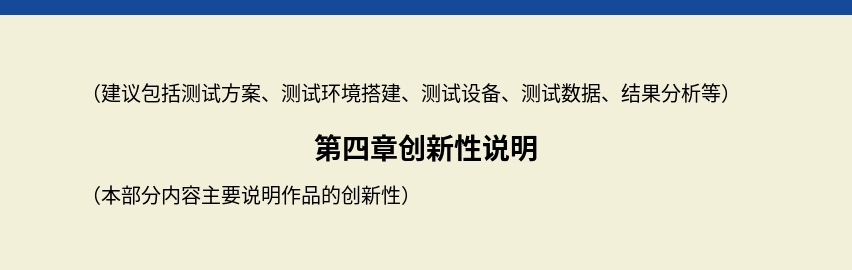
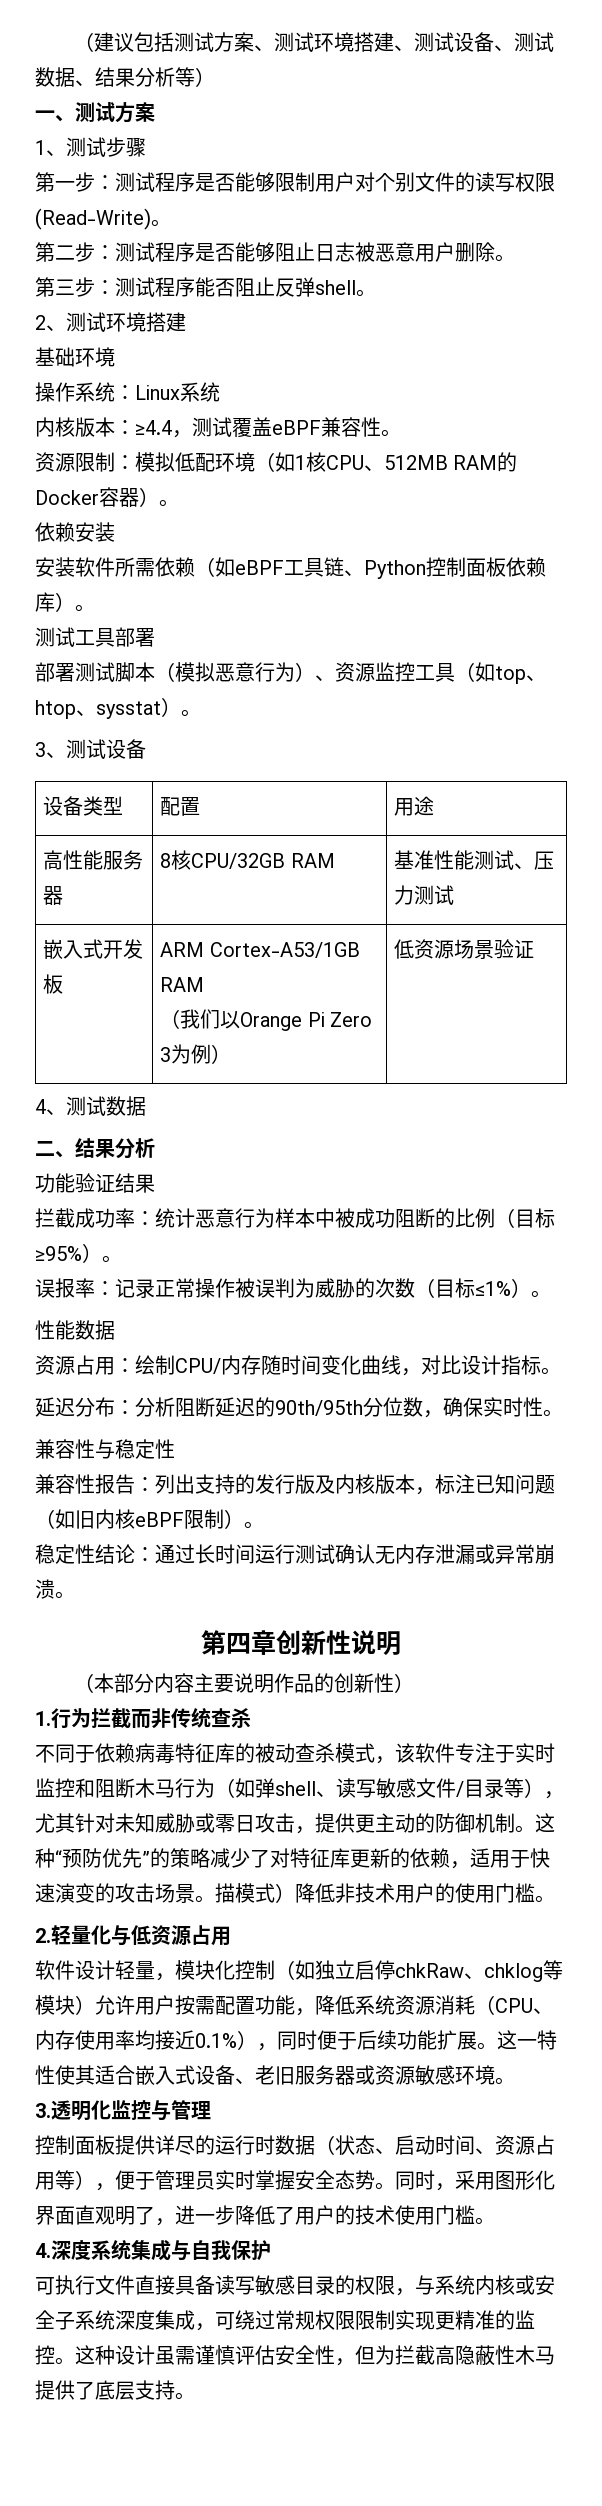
(741, 93) none -> [35,102,155,123] [35,137,146,157] [35,172,555,192] [35,208,171,230] [35,242,515,262] [35,277,376,297] [35,312,186,332] [35,347,115,367] [35,382,220,402] [35,417,401,438] [35,452,518,472] [35,487,179,507] [35,522,115,542] [35,557,546,579] [35,592,95,612] [35,627,155,647] [35,662,546,684] [35,697,201,719] [35,739,146,759] [43,796,124,816] [160,797,201,816] [394,796,435,816] [43,850,144,870] [43,886,64,905] [160,850,335,870] [394,850,555,870] [394,885,455,905] [43,939,144,959] [43,974,64,994] [160,942,360,958] [160,977,205,992] [160,1009,373,1031] [160,1044,232,1064] [394,939,535,959] [35,1096,146,1116] [35,1138,155,1159] [35,1173,155,1193] [35,1208,555,1228] [35,1243,122,1263] [35,1278,551,1298] [35,1320,115,1340] [35,1355,561,1376] [35,1397,563,1418] [35,1439,175,1459] [35,1474,555,1495] [35,1509,264,1529] [35,1544,555,1564] [35,1579,75,1599] // 一、测试方案 // 1、测试步骤 // 第一步：测试程序是否能够限制用户对个别文件的读写权限(Read-Write)。 // 第二步：测试程序是否能够阻止日志被恶意用户删除。 // 第三步：测试程序能否阻止反弹shell。 // 2、测试环境搭建 // 基础环境 // 操作系统：Linux系统 // 内核版本：≥4.4，测试覆盖eBPF兼容性。 // 资源限制：模拟低配环境（如1核CPU、512MB RAM的Docker容器）。 // 依赖安装 // 安装软件所需依赖（如eBPF工具链、Python控制面板依赖库）。 // 测试工具部署 // 部署测试脚本（模拟恶意行为）、资源监控工具（如top、htop、sysstat）。 // 3、测试设备 // 设备类型 | 配置 | 用途 // 高性能服务器 | 8核CPU/32GB RAM | 基准性能测试、压力测试 // 嵌入式开发板 | ARM Cortex-A53/1GB RAM // （我们以Orange Pi Zero 3为例） | 低资源场景验证 // 4、测试数据 // 二、结果分析 // 功能验证结果 // 拦截成功率：统计恶意行为样本中被成功阻断的比例（目标≥95%）。 // 误报率：记录正常操作被误判为威胁的次数（目标≤1%）。 // 性能数据 // 资源占用：绘制CPU/内存随时间变化曲线，对比设计指标。 // 延迟分布：分析阻断延迟的90th/95th分位数，确保实时性。 // 兼容性与稳定性 // 兼容性报告：列出支持的发行版及内核版本，标注已知问题（如旧内核eBPF限制）。 // 稳定性结论：通过长时间运行测试确认无内存泄漏或异常崩溃。
(421, 195) none -> [35,1707,251,1729] [35,1743,555,1764] [35,1778,564,1799] [35,1813,555,1834] [35,1848,550,1869] [35,1883,555,1903] [35,1925,231,1946] [35,1960,563,1982] [35,1995,553,2016] [35,2030,557,2051] [35,2065,515,2086] [35,2100,211,2121] [35,2135,555,2155] [35,2170,555,2191] [35,2205,495,2226] [35,2239,271,2261] [35,2275,555,2296] [35,2310,535,2331] [35,2345,555,2366] [35,2380,195,2400] // 1.行为拦截而非传统查杀 // 不同于依赖病毒特征库的被动查杀模式，该软件专注于实时监控和阻断木马行为（如弹shell、读写敏感文件/目录等），尤其针对未知威胁或零日攻击，提供更主动的防御机制。这种“预防优先”的策略减少了对特征库更新的依赖，适用于快速演变的攻击场景。描模式）降低非技术用户的使用门槛。 // 2.轻量化与低资源占用 // 软件设计轻量，模块化控制（如独立启停chkRaw、chklog等模块）允许用户按需配置功能，降低系统资源消耗（CPU、内存使用率均接近0.1%），同时便于后续功能扩展。这一特性使其适合嵌入式设备、老旧服务器或资源敏感环境。 // 3.透明化监控与管理 // 控制面板提供详尽的运行时数据（状态、启动时间、资源占用等），便于管理员实时掌握安全态势。同时，采用图形化界面直观明了，进一步降低了用户的技术使用门槛。 // 4.深度系统集成与自我保护 // 可执行文件直接具备读写敏感目录的权限，与系统内核或安全子系统深度集成，可绕过常规权限限制实现更精准的监控。这种设计虽需谨慎评估安全性，但为拦截高隐蔽性木马提供了底层支持。

